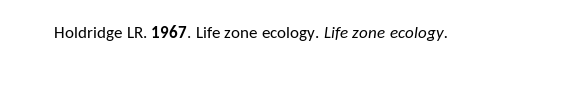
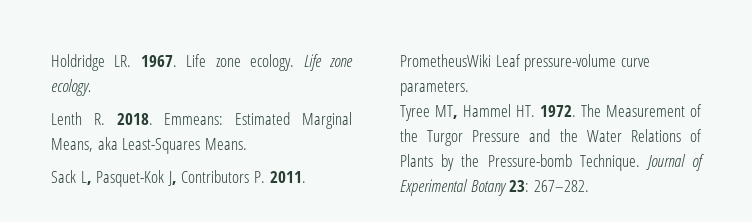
(448, 34) none -> [51,112,352,129] [51,137,247,154] [51,170,306,187] [400,54,650,71] [400,81,469,96] [400,104,702,121] [400,129,702,146] [400,154,704,171] [400,179,589,196] // Lenth R. 2018. Emmeans: Estimated Marginal Means, aka Least-Squares Means. // Sack L, Pasquet-Kok J, Contributors P. 2011. PrometheusWiki Leaf pressure-volume curve parameters. // Tyree MT, Hammel HT. 1972. The Measurement of the Turgor Pressure and the Water Relations of Plants by the Pressure-bomb Technique. Journal of Experimental Botany 23: 267–282.

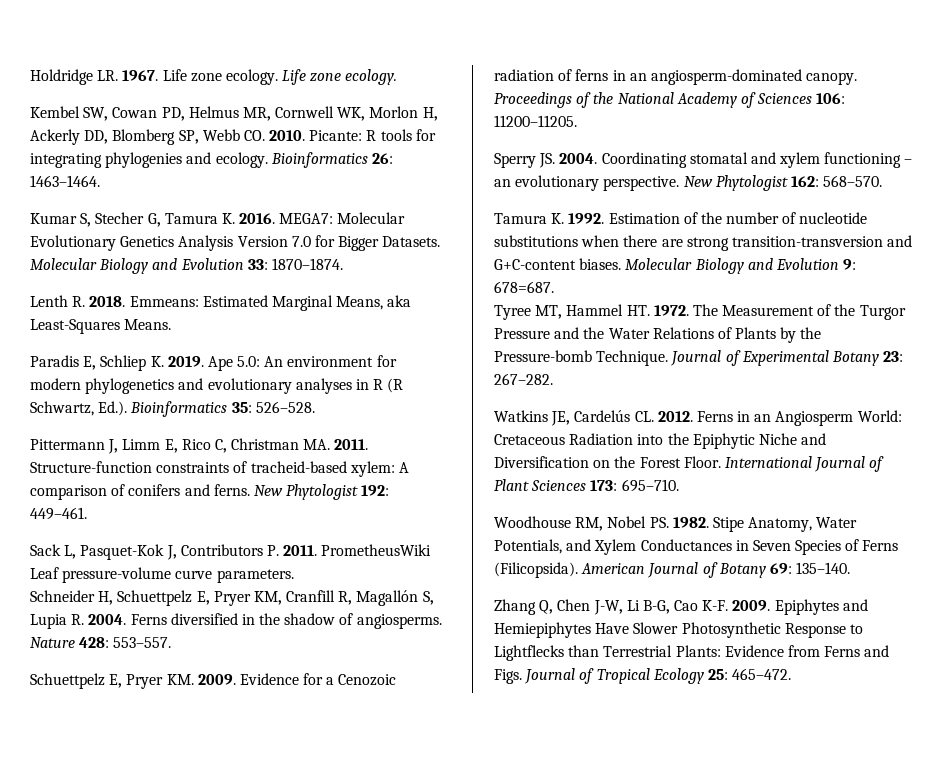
(91, 87) none -> [30,106,438,121] [30,129,436,145] [30,152,393,168] [30,175,100,187] [30,212,406,227] [30,235,441,251] [30,258,343,274] // Kembel SW, Cowan PD, Helmus MR, Cornwell WK, Morlon H, Ackerly DD, Blomberg SP, Webb CO. 2010. Picante: R tools for integrating phylogenies and ecology. Bioinformatics 26: 1463–1464. // Kumar S, Stecher G, Tamura K. 2016. MEGA7: Molecular Evolutionary Genetics Analysis Version 7.0 for Bigger Datasets. Molecular Biology and Evolution 33: 1870–1874.
(247, 144) none -> [30,355,397,371] [30,378,404,394] [30,401,315,417] [30,438,369,454] [30,461,409,477] [30,484,390,500] [30,507,87,520] // Paradis E, Schliep K. 2019. Ape 5.0: An environment for modern phylogenetics and evolutionary analyses in R (R Schwartz, Ed.). Bioinformatics 35: 526–528. // Pittermann J, Limm E, Rico C, Christman MA. 2011. Structure-function constraints of tracheid-based xylem: A comparison of conifers and ferns. New Phytologist 192: 449–461.
(469, 88) none -> [30,590,434,606] [30,613,442,629] [30,637,172,648] [30,673,397,689] [494,69,858,85] [494,92,846,108] [494,115,577,127] [494,152,913,168] [494,175,883,191] [494,212,868,224] [494,235,913,251] [494,258,857,274] [494,281,554,293] // Schneider H, Schuettpelz E, Pryer KM, Cranfill R, Magallón S, Lupia R. 2004. Ferns diversified in the shadow of angiosperms. Nature 428: 553–557. // Schuettpelz E, Pryer KM. 2009. Evidence for a Cenozoic radiation of ferns in an angiosperm-dominated canopy. Proceedings of the National Academy of Sciences 106: 11200–11205. // Sperry JS. 2004. Coordinating stomatal and xylem functioning – an evolutionary perspective. New Phytologist 162: 568–570. // Tamura K. 1992. Estimation of the number of nucleotide substitutions when there are strong transition-transversion and G+C-content biases. Molecular Biology and Evolution 9: 678=687.
(589, 186) none -> [494,410,902,426] [494,433,827,449] [494,456,885,472] [494,479,679,492] [494,516,858,532] [494,539,899,555] [494,562,851,578] [494,599,868,615] [494,622,863,638] [494,645,890,661] [494,668,792,684] // Watkins JE, Cardelús CL. 2012. Ferns in an Angiosperm World: Cretaceous Radiation into the Epiphytic Niche and Diversification on the Forest Floor. International Journal of Plant Sciences 173: 695–710. // Woodhouse RM, Nobel PS. 1982. Stipe Anatomy, Water Potentials, and Xylem Conductances in Seven Species of Ferns (Filicopsida). American Journal of Botany 69: 135–140. // Zhang Q, Chen J-W, Li B-G, Cao K-F. 2009. Epiphytes and Hemiepiphytes Have Slower Photosynthetic Response to Lightflecks than Terrestrial Plants: Evidence from Ferns and Figs. Journal of Tropical Ecology 25: 465–472.

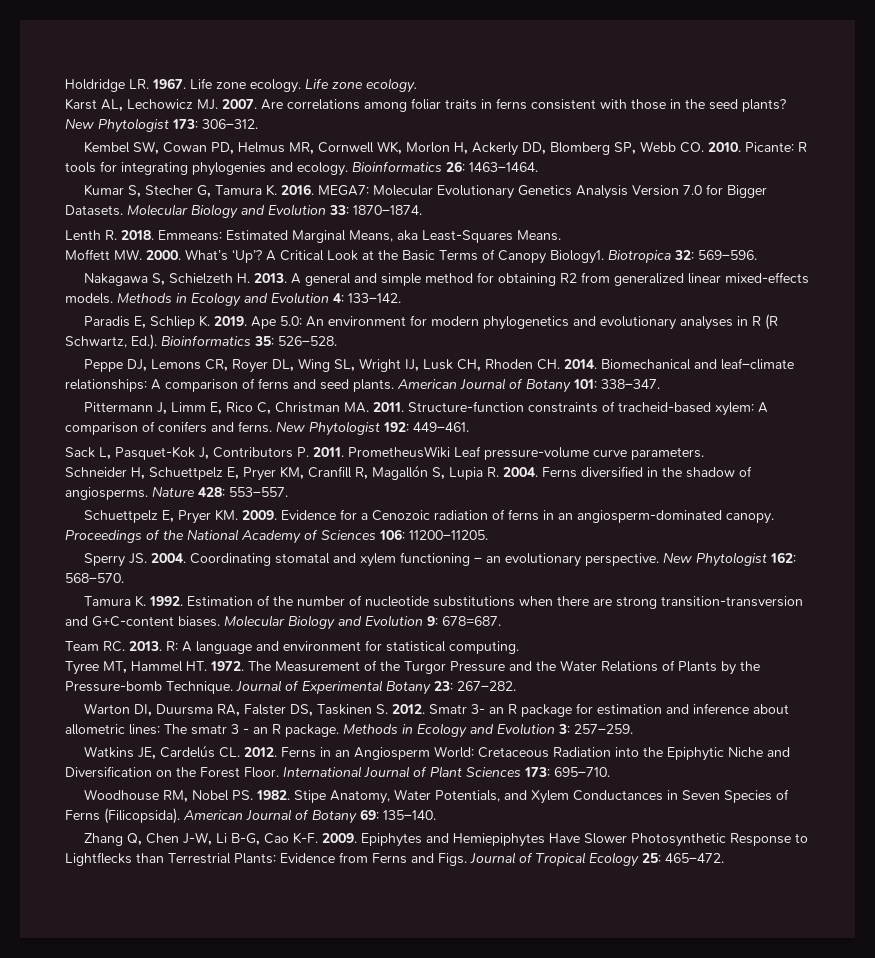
(398, 77) none -> [65,98,786,112] [65,118,258,133] // Karst AL, Lechowicz MJ. 2007. Are correlations among foliar traits in ferns consistent with those in the seed plants? New Phytologist 173: 306–312.
(172, 324) none -> [65,249,757,264] [84,272,810,286] [65,292,401,307] // Moffett MW. 2000. What’s ‘Up’? A Critical Look at the Basic Terms of Canopy Biology1. Biotropica 32: 569–596. // Nakagawa S, Schielzeth H. 2013. A general and simple method for obtaining R2 from generalized linear mixed-effects models. Methods in Ecology and Evolution 4: 133–142.
(315, 407) none -> [84,358,795,373] [65,378,660,393] // Peppe DJ, Lemons CR, Royer DL, Wing SL, Wright IJ, Lusk CH, Rhoden CH. 2014. Biomechanical and leaf–climate relationships: A comparison of ferns and seed plants. American Journal of Botany 101: 338–347.
(554, 287) none -> [65,640,519,654] // Team RC. 2013. R: A language and environment for statistical computing.
(553, 379) none -> [84,703,790,717] [65,723,633,738] // Warton DI, Duursma RA, Falster DS, Taskinen S. 2012. Smatr 3- an R package for estimation and inference about allometric lines: The smatr 3 - an R package. Methods in Ecology and Evolution 3: 257–259.

